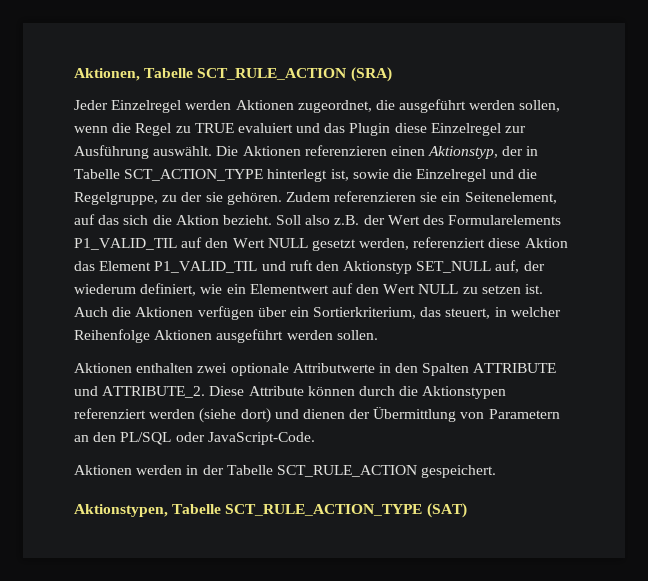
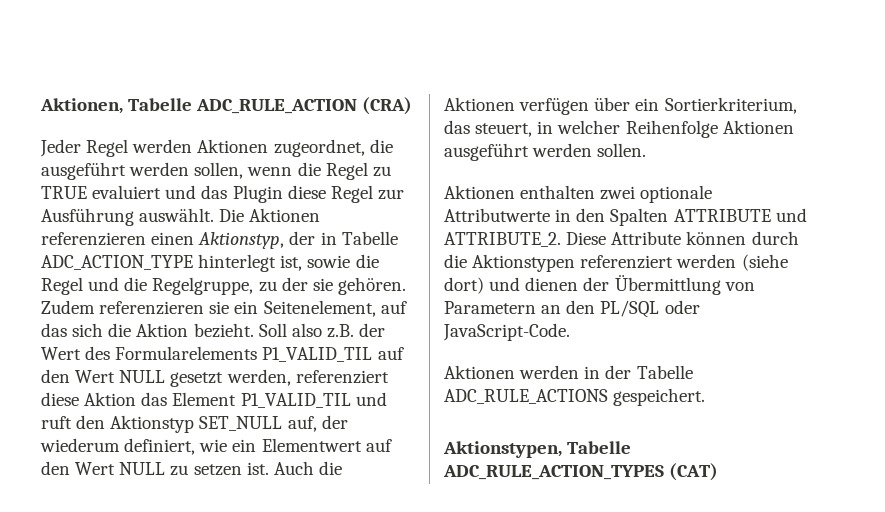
[197,67,392,82] SCT_RULE_ACTION (SRA) -> [196,97,413,115] ADC_RULE_ACTION (CRA)
[111,100,182,113] Einzelregel -> [86,139,129,157] Regel
[430,123,501,136] Einzelregel -> [330,185,373,203] Regel
[124,169,264,181] SCT_ACTION_TYPE -> [41,255,193,270] ADC_ACTION_TYPE
[416,169,487,182] Einzelregel -> [41,277,83,295] Regel
[276,465,417,477] SCT_RULE_ACTION -> [444,389,608,404] ADC_RULE_ACTIONS
[225,503,467,518] SCT_RULE_ACTION_TYPE (SAT) -> [443,463,719,481] ADC_RULE_ACTION_TYPES (CAT)

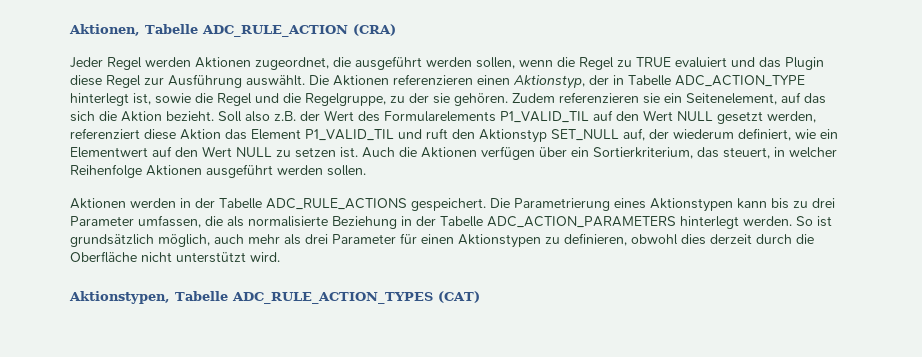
[444,185,713,203] [444,208,807,226] [444,231,799,247] [444,254,788,272] [444,275,755,295] [444,300,700,318] [443,323,570,341] // Aktionen enthalten zwei optionale Attributwerte in den Spalten ATTRIBUTE und ATTRIBUTE_2. Diese Attribute können durch die Aktionstypen referenziert werden (siehe dort) und dienen der Übermittlung von Parametern an den PL/SQL oder JavaScript-Code. -> (366, 170) none
(706, 397) none -> [490,198,835,212] [70,215,832,229] [70,233,814,248] [70,251,280,263] Die Parametrierung eines Aktionstypen kann bis zu drei Parameter umfassen, die als normalisierte Beziehung in der Tabelle ADC_ACTION_PARAMETERS hinterlegt werden. So ist grundsätzlich möglich, auch mehr als drei Parameter für einen Aktionstypen zu definieren, obwohl dies derzeit durch die Oberfläche nicht unterstützt wird.

